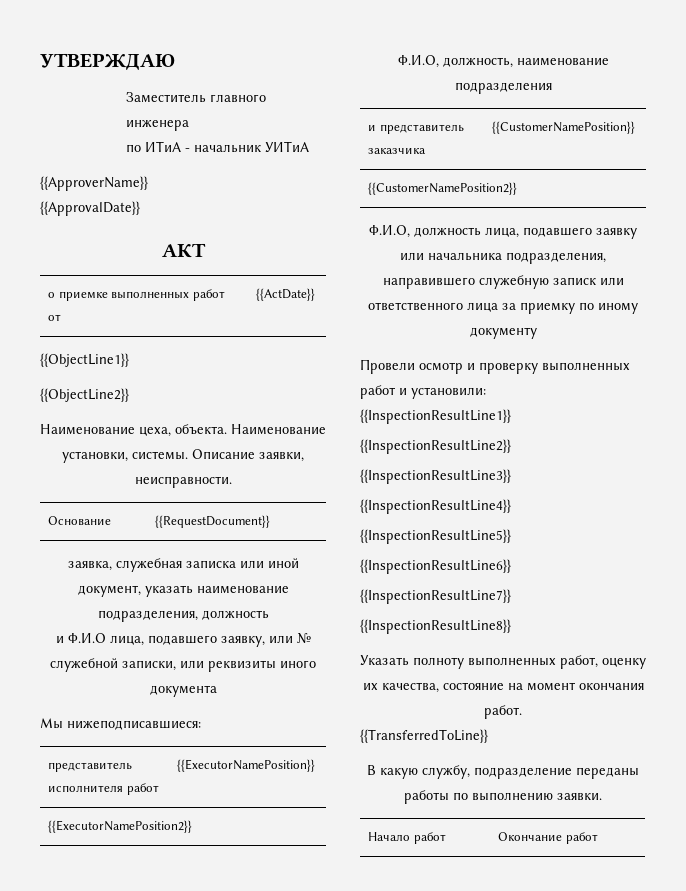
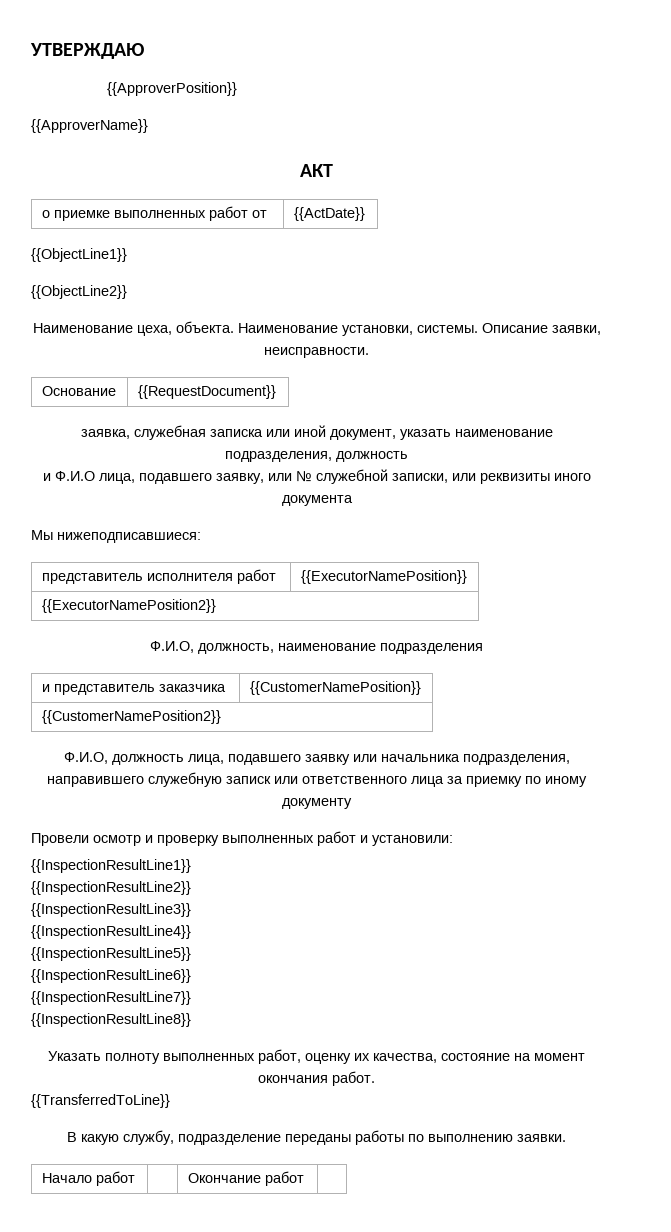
[125,92,266,103] [125,119,189,131] [125,141,309,153] Заместитель главного инженера // по ИТиА - начальник УИТиА -> [106,82,237,96] {{ApproverPosition}}
[40,201,140,216] // {{ApprovalDate}} -> (148, 126) none

